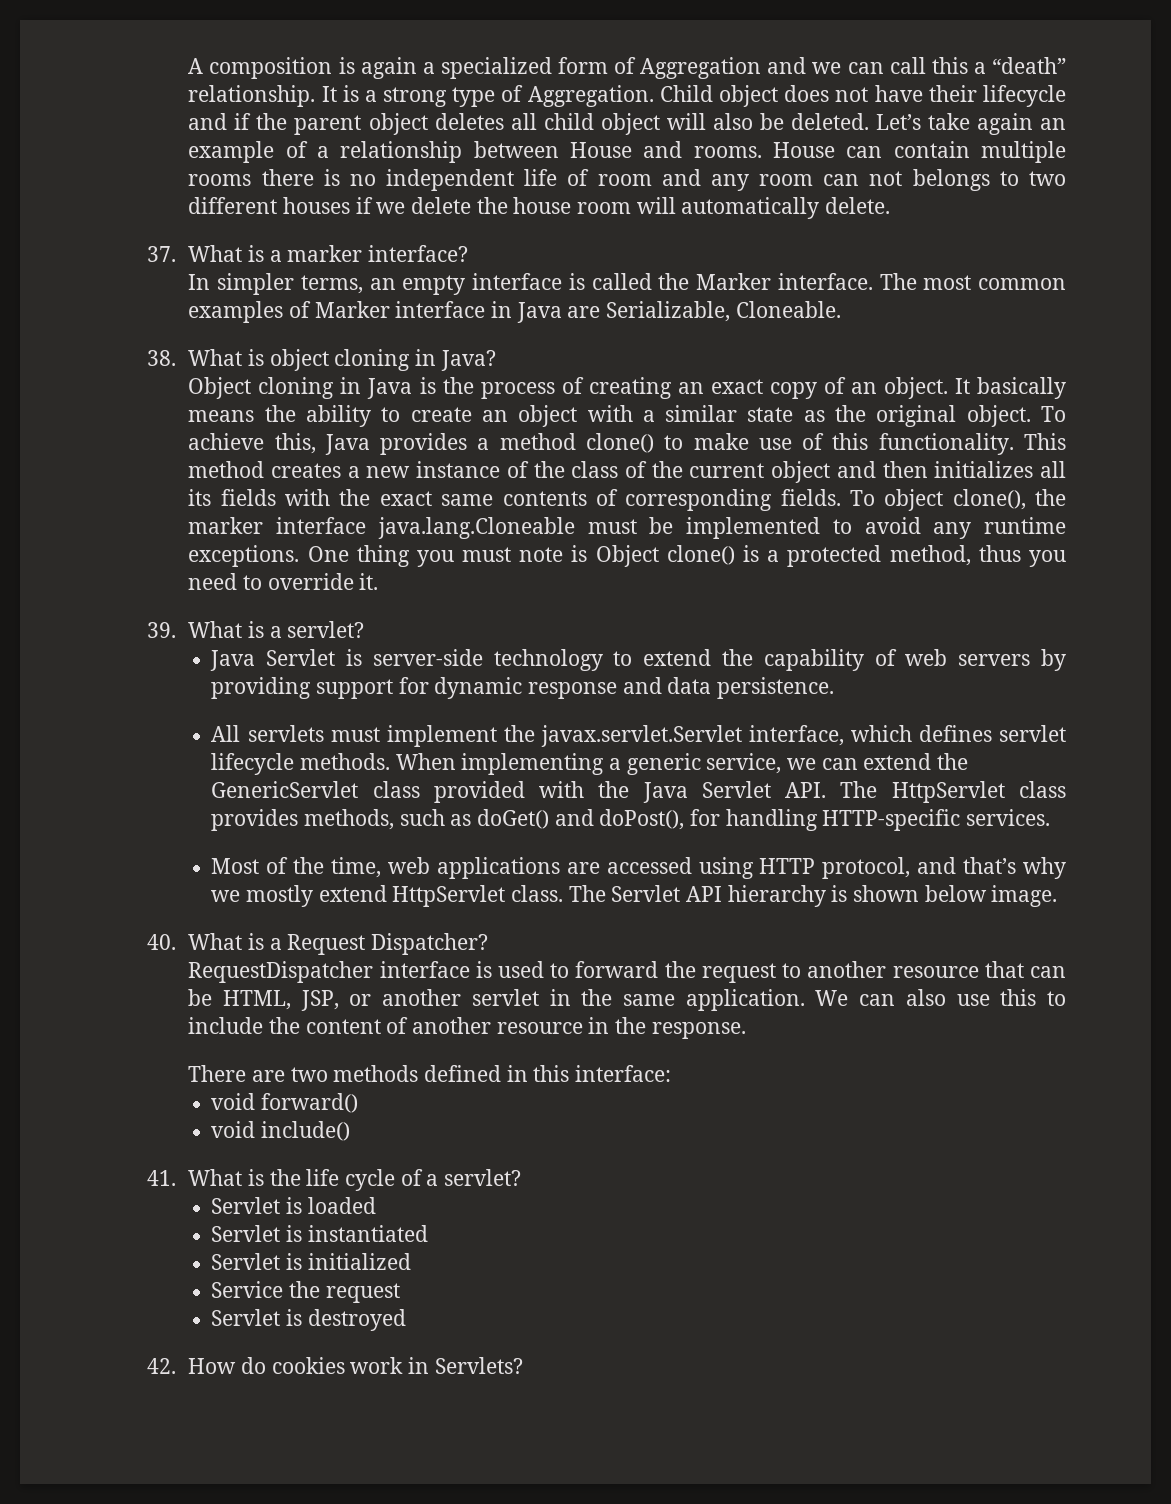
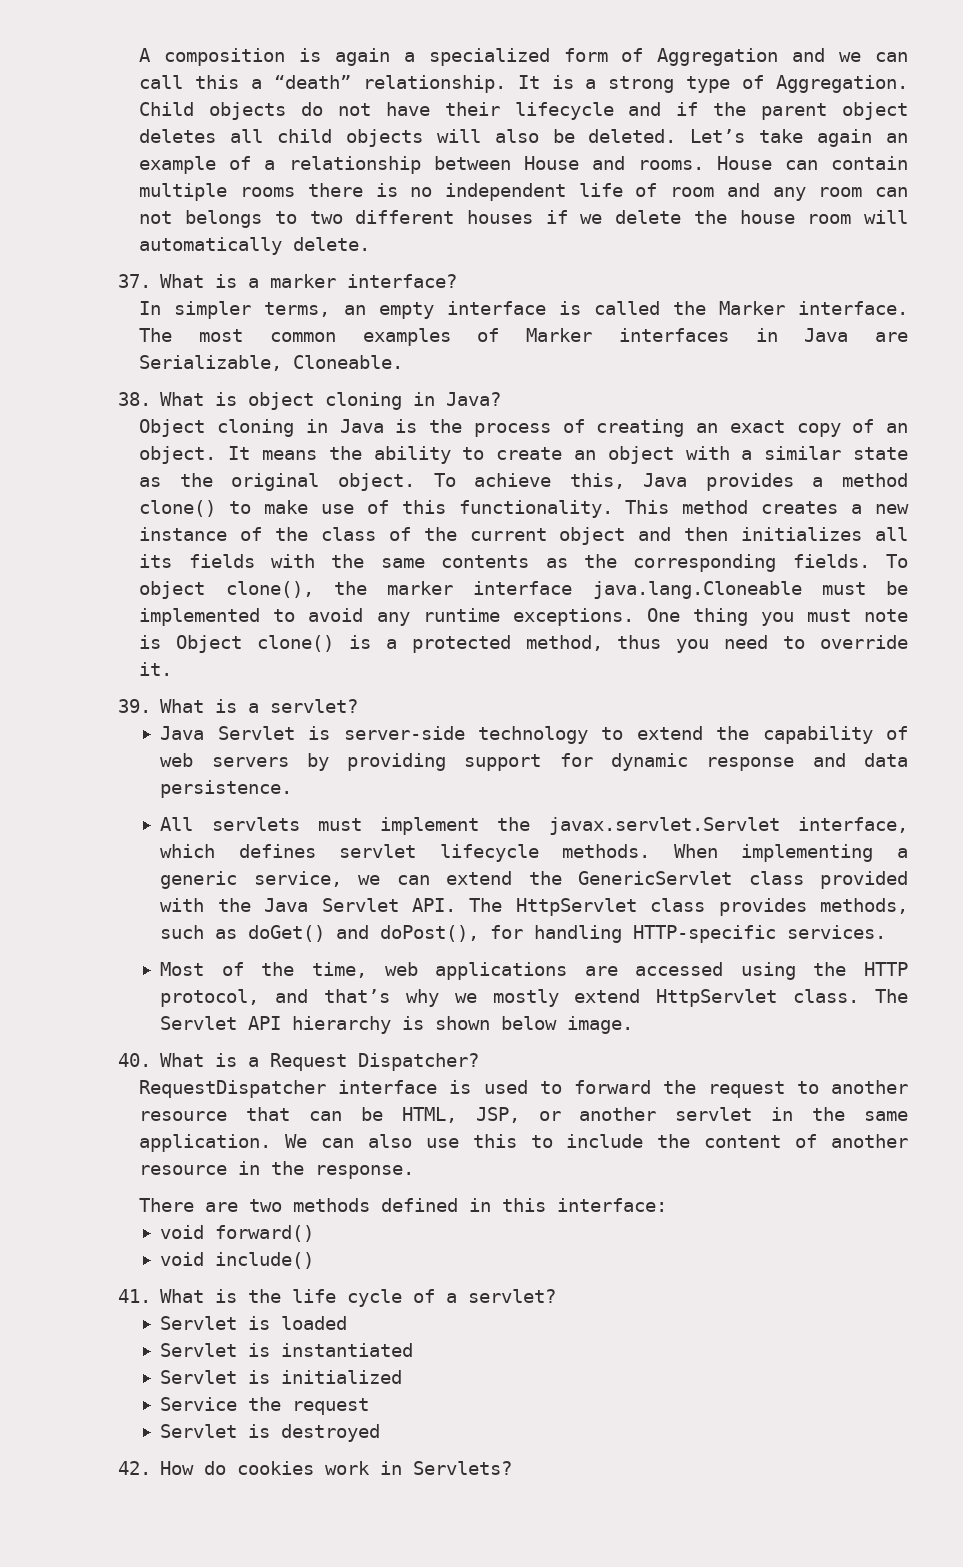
[719,85,830,107] object does -> [209,102,324,120] objects do
[600,113,660,135] object -> [345,129,423,147] objects
[395,301,486,318] interface -> [618,328,729,342] interfaces
[976,377,1066,399] basically -> (251, 453) none
[379,491,432,506] exact -> (365, 561) none
[595,489,618,506] of -> [545,554,617,568] as the
(754, 868) none -> [813,962,847,976] the

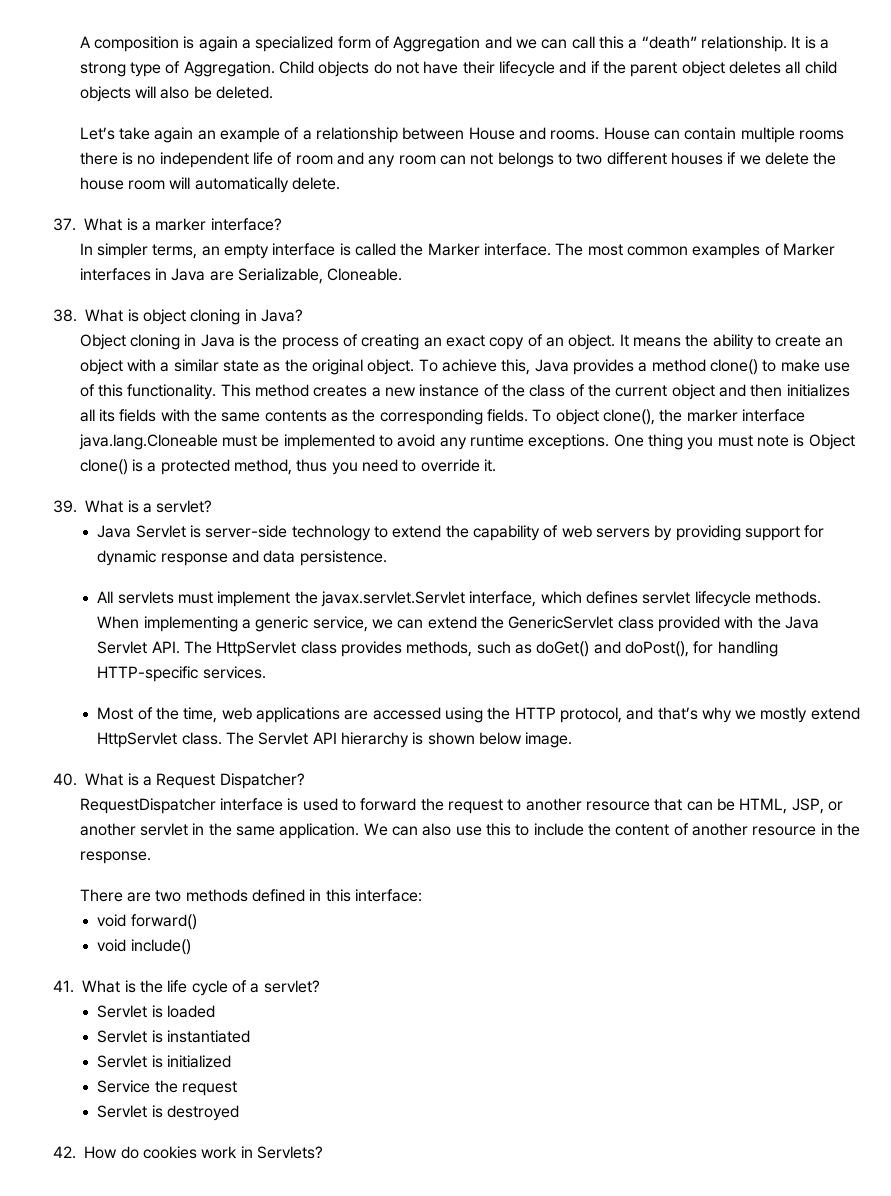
(677, 136) none -> (274, 92) //

